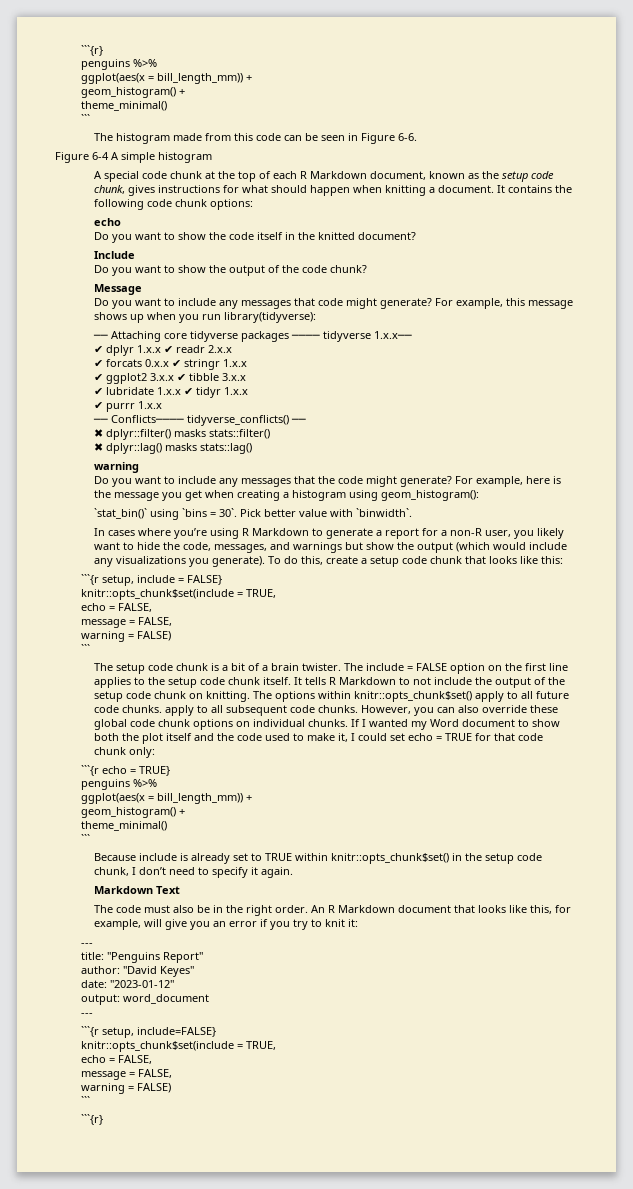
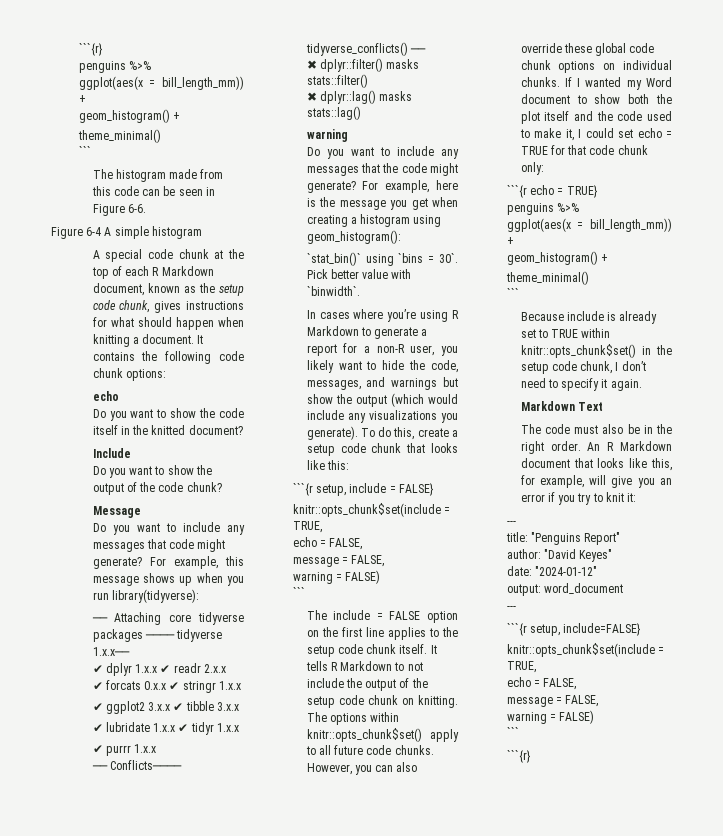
[116,663,364,674] setup code chunk is a bit of a brain twister. The -> (327, 615) none
[165,705,359,716] apply to all subsequent code chunks. -> (434, 750) none
[110,980,175,988] "2023-01-12" -> [535,566,598,576] "2024-01-12"

